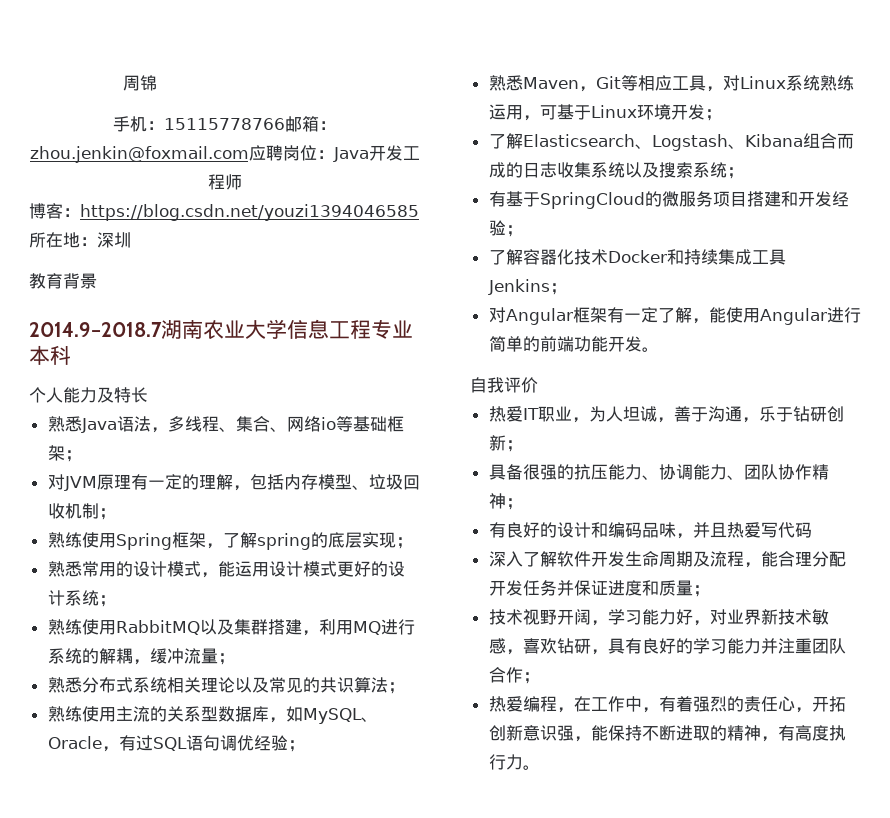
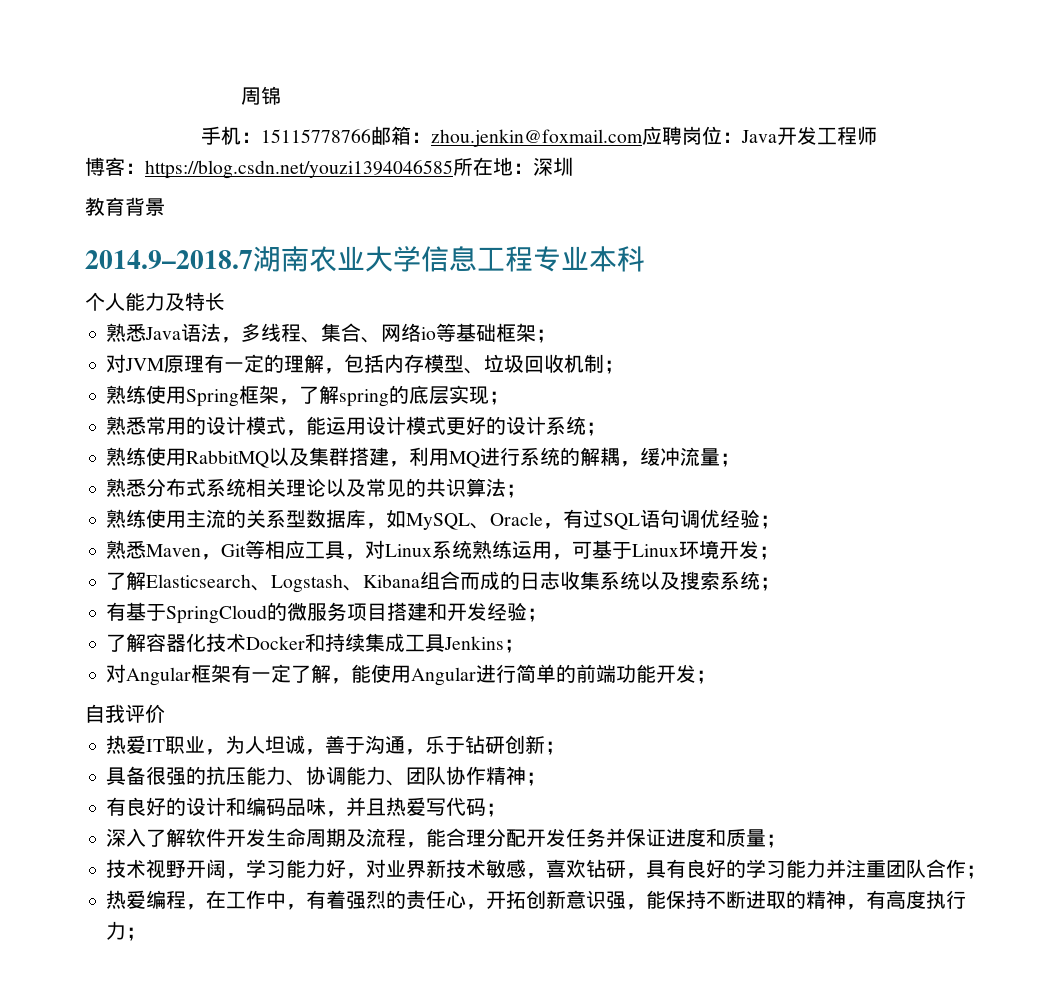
[641,347,659,352] 。 -> [696,670,717,684] ；
(812, 530) none -> [486,803,507,817] ；
[522,765,540,770] 。 -> [126,927,147,941] ；

